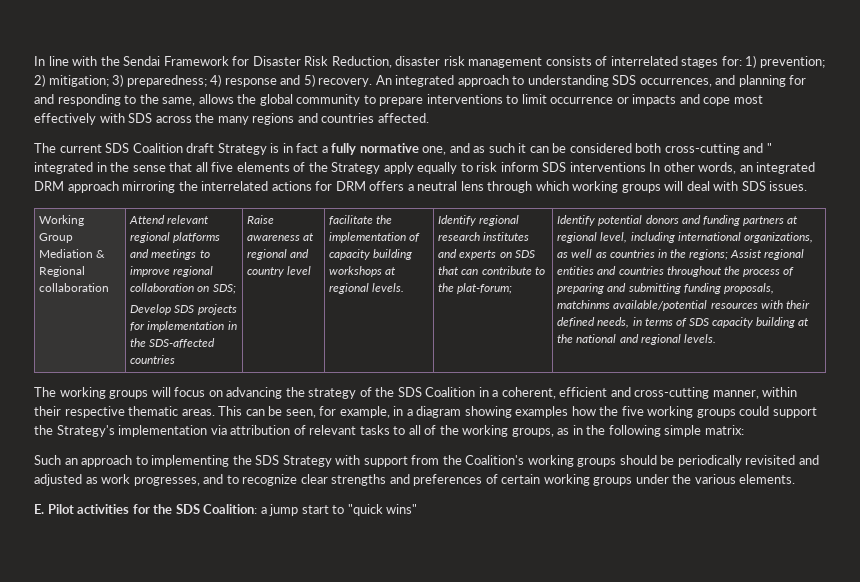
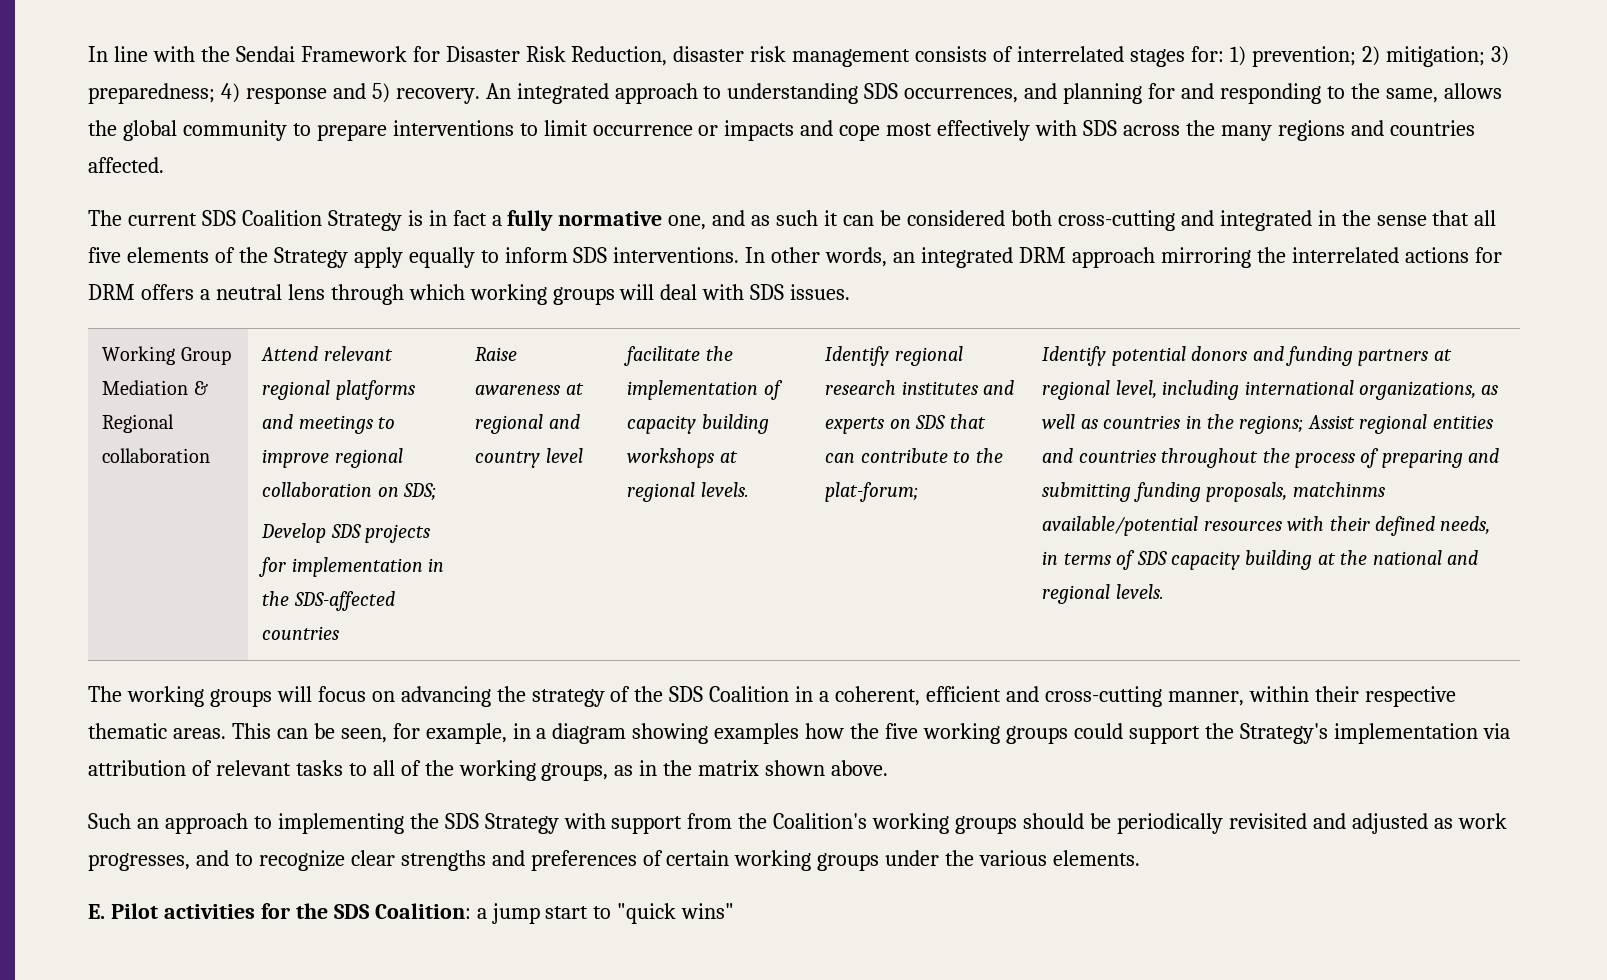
[186,143,215,153] draft -> (322, 218) none
[766,143,772,153] " -> (1214, 218) none
[476,162,498,172] risk -> (499, 256) none
[569,162,646,172] interventions -> [613,247,740,263] interventions.
[608,425,744,437] following simple matrix: -> [698,760,889,776] matrix shown above.

